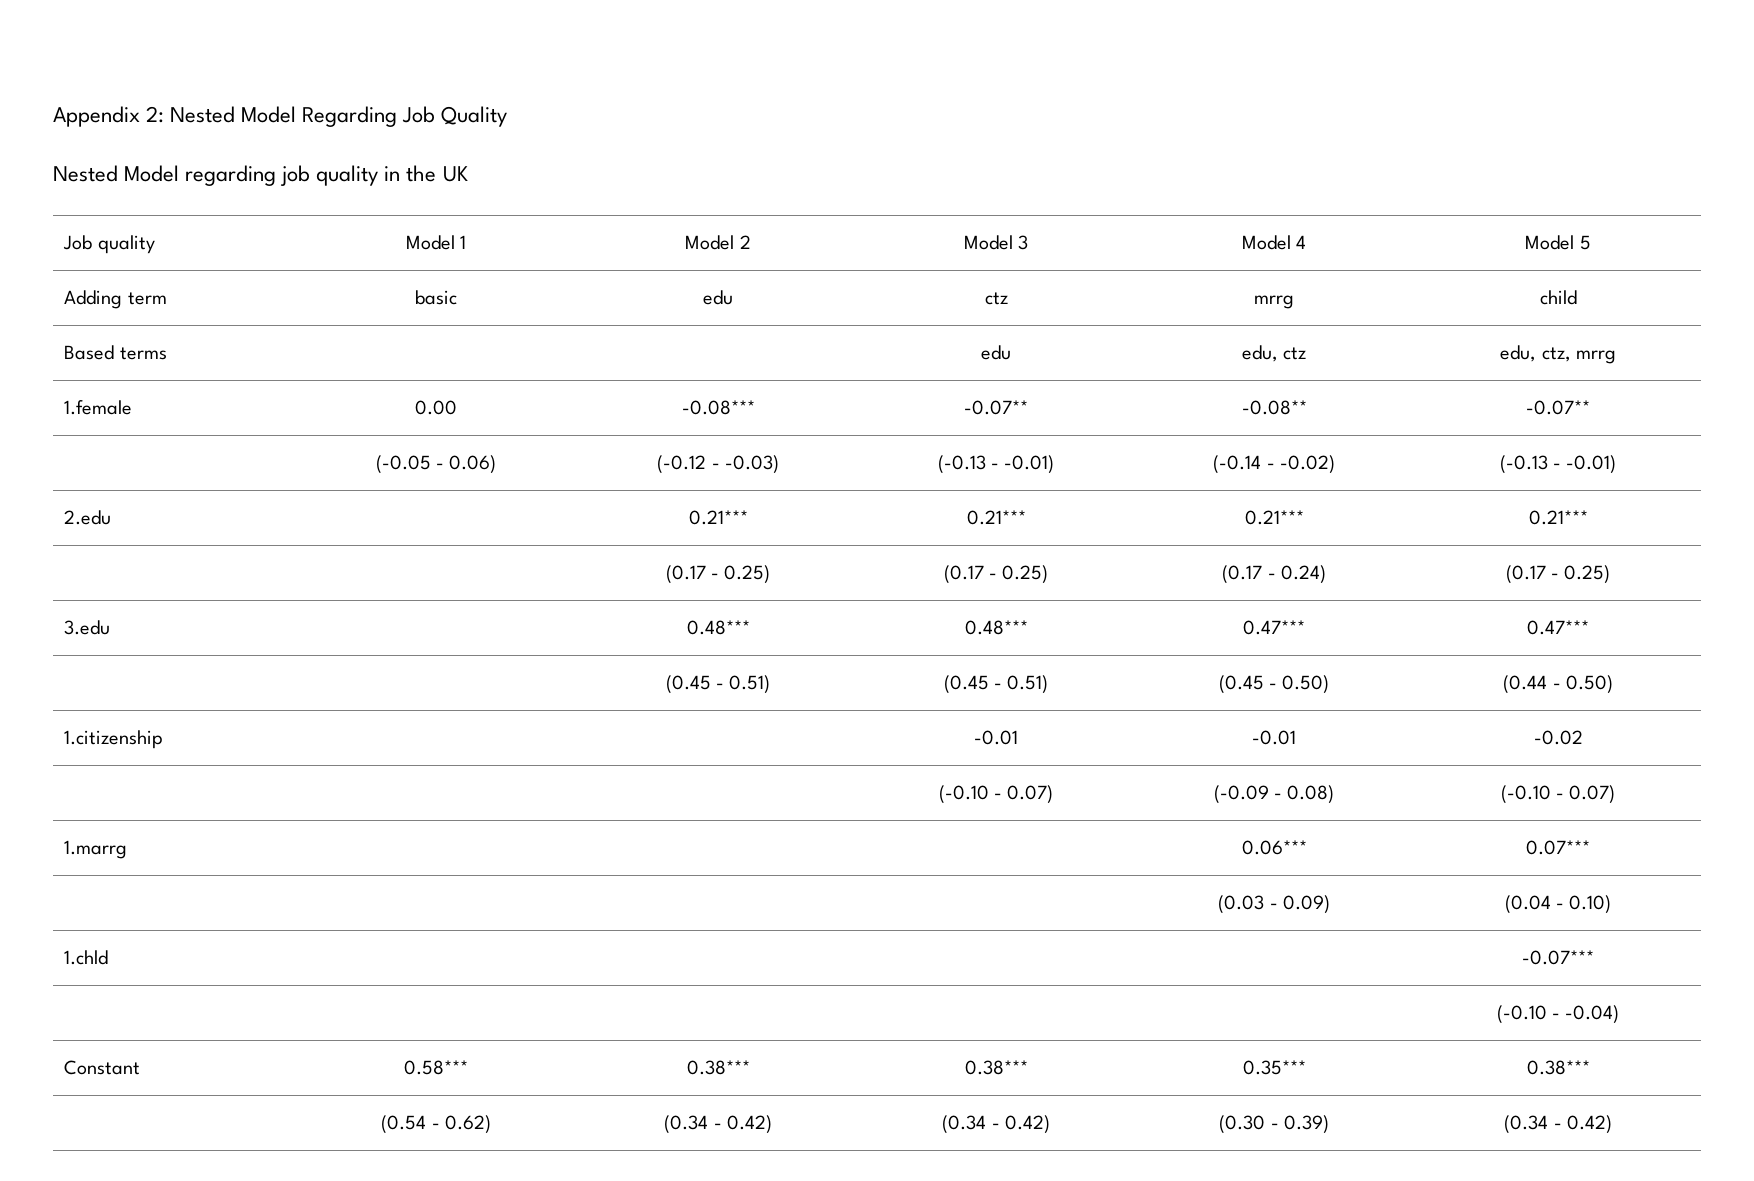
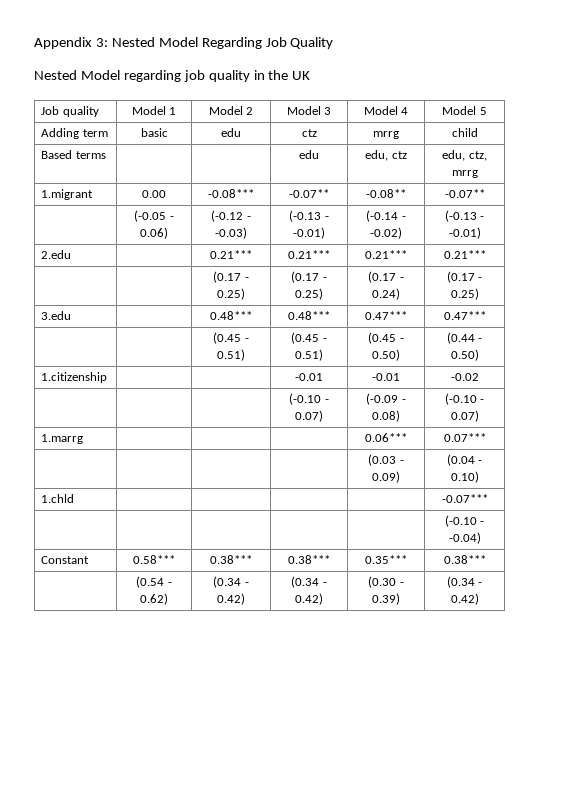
[146,106,165,123] 2: -> [95,38,108,47] 3:
[64,400,133,415] 1.female -> [41,189,94,200] 1.migrant

